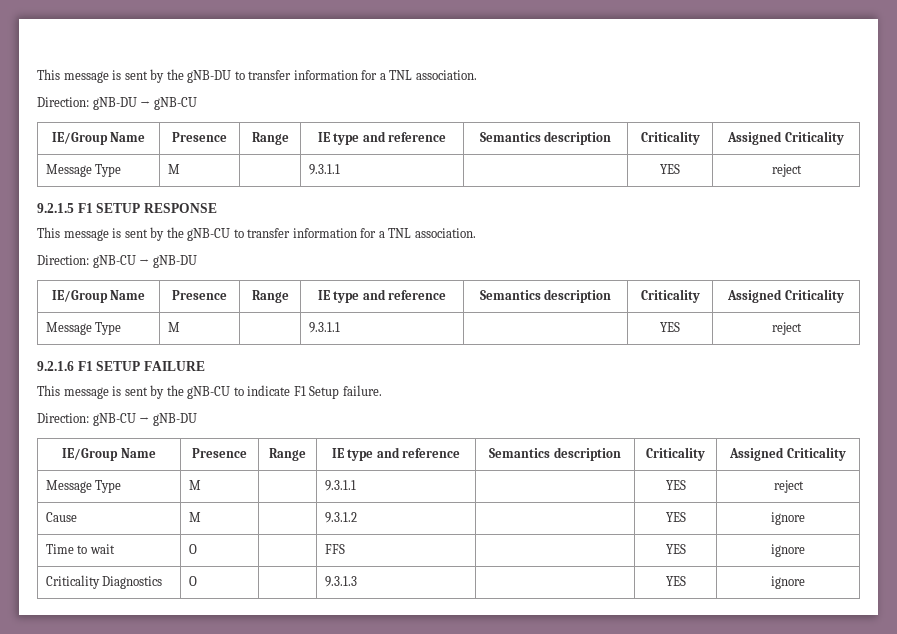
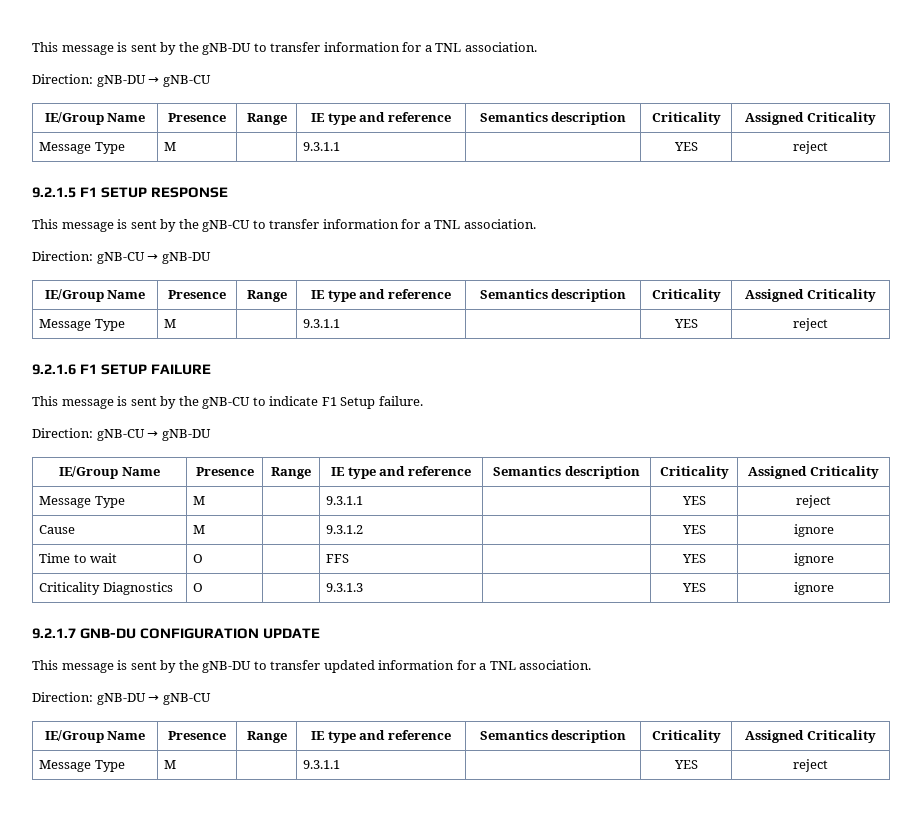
(805, 582) none -> [32,628,320,639] [32,660,592,673] [32,692,211,705] [44,730,146,743] [168,731,226,740] [246,731,287,743] [311,730,451,743] [479,730,627,743] [651,730,721,743] [745,730,876,743] [39,760,125,772] [164,760,177,769] [303,760,341,769] [673,760,698,769] [793,759,828,772] // 9.2.1.7 GNB-DU CONFIGURATION UPDATE // This message is sent by the gNB-DU to transfer updated information for a TNL association. // Direction: gNB-DU → gNB-CU // IE/Group Name | Presence | Range | IE type and reference | Semantics description | Criticality | Assigned Criticality // Message Type | M | | 9.3.1.1 | | YES | reject

